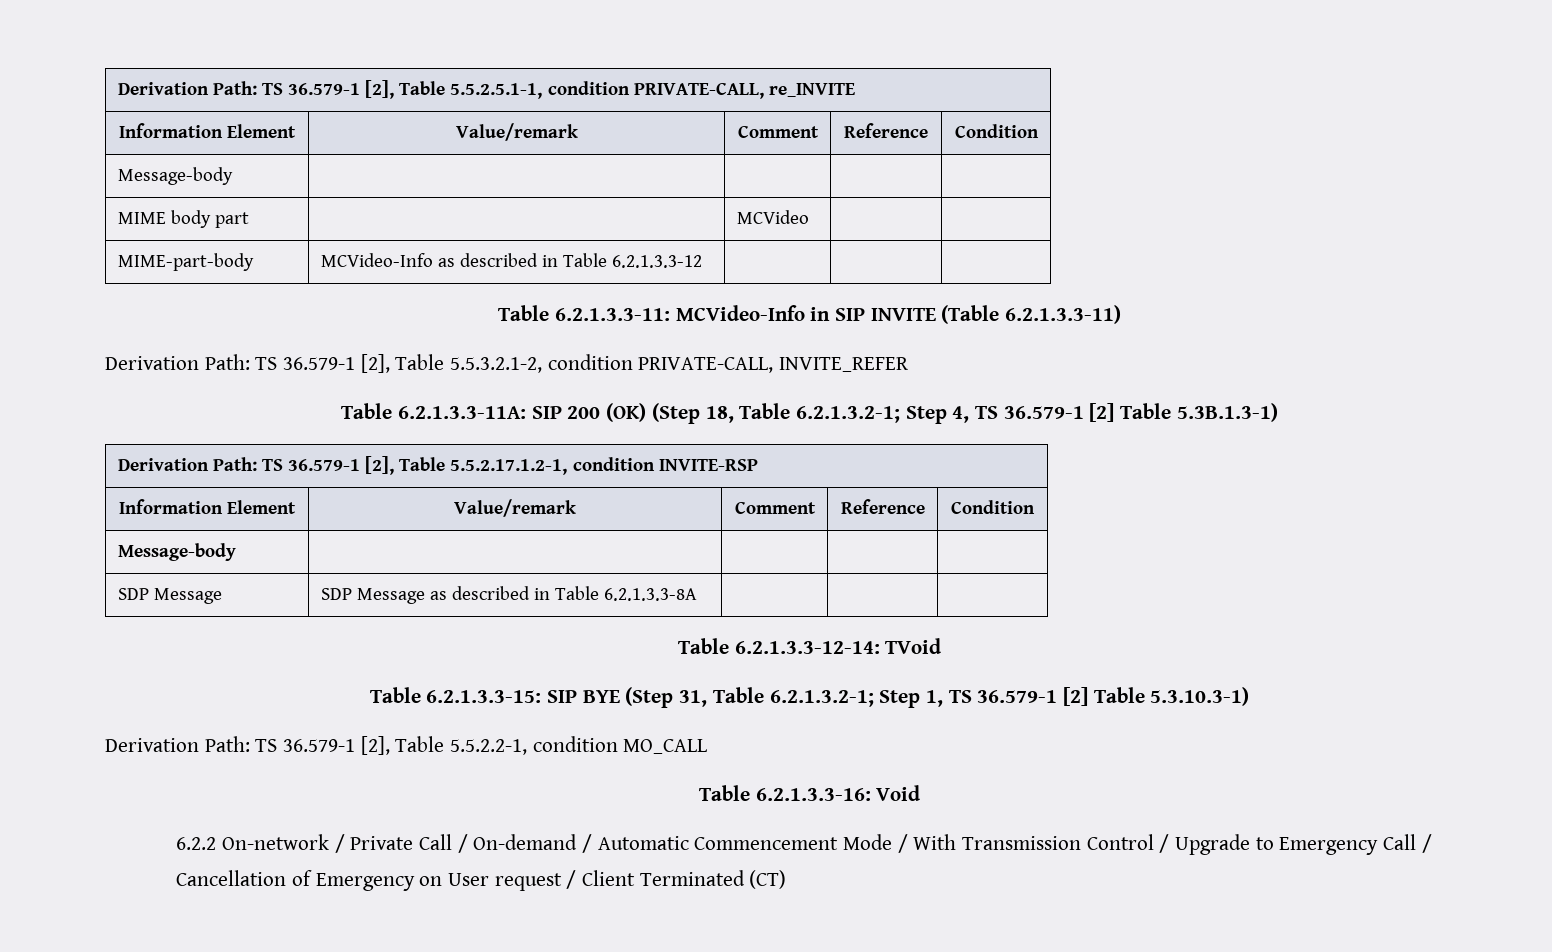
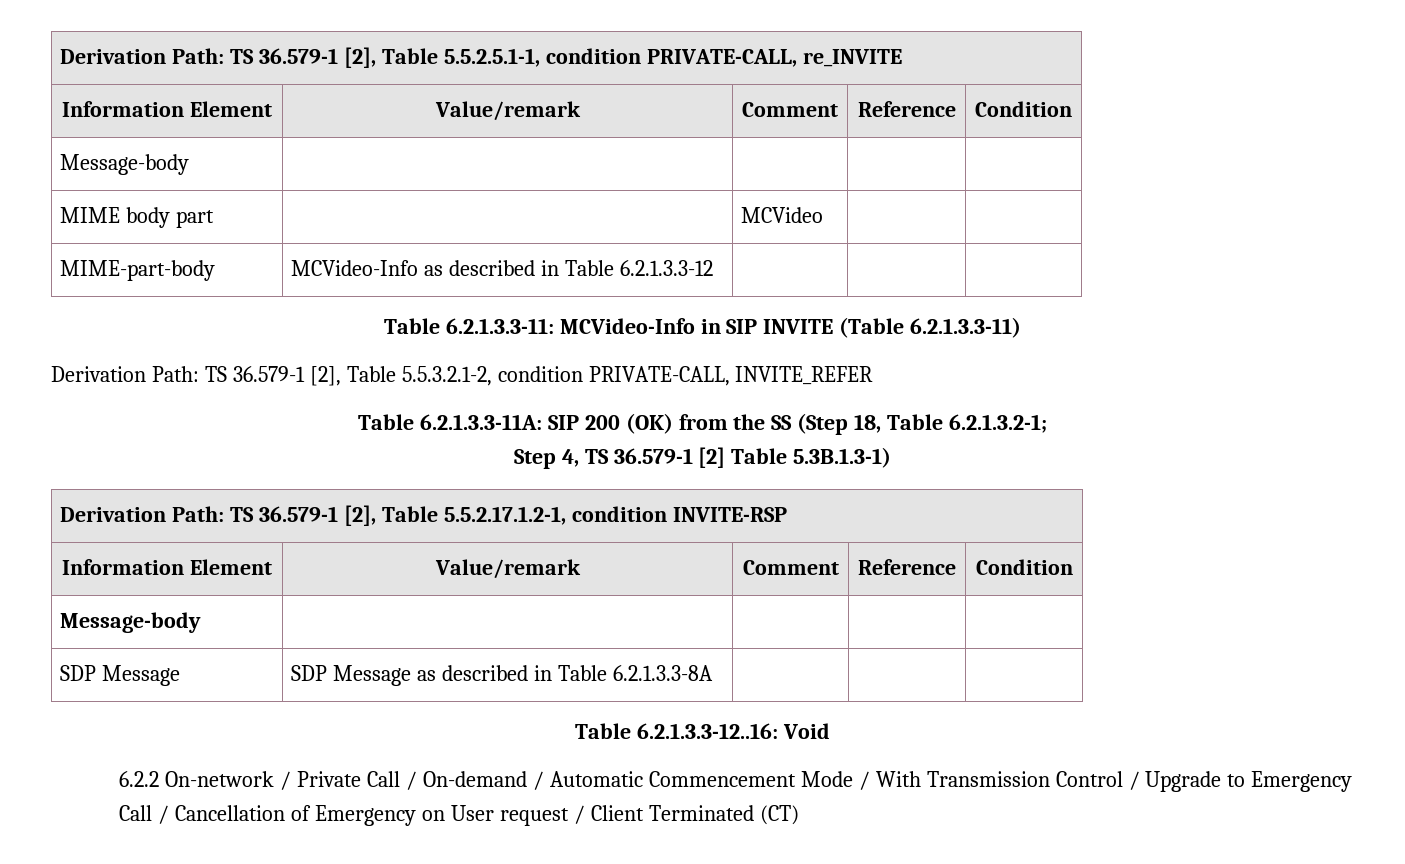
(647, 412) none -> [678,414,793,430] from the SS
(900, 414) none -> (1048, 423) //
[734,638,942,654] [369,687,1250,708] [105,736,708,755] [698,785,871,801] 6.2.1.3.3-12-14: TVoid // Table 6.2.1.3.3-15: SIP BYE (Step 31, Table 6.2.1.3.2-1; Step 1, TS 36.579-1 [2] Table 5.3.10.3-1) // Derivation Path: TS 36.579-1 [2], Table 5.5.2.2-1, condition MO_CALL // Table 6.2.1.3.3-16: -> [637,723,778,739] 6.2.1.3.3-12..16:

